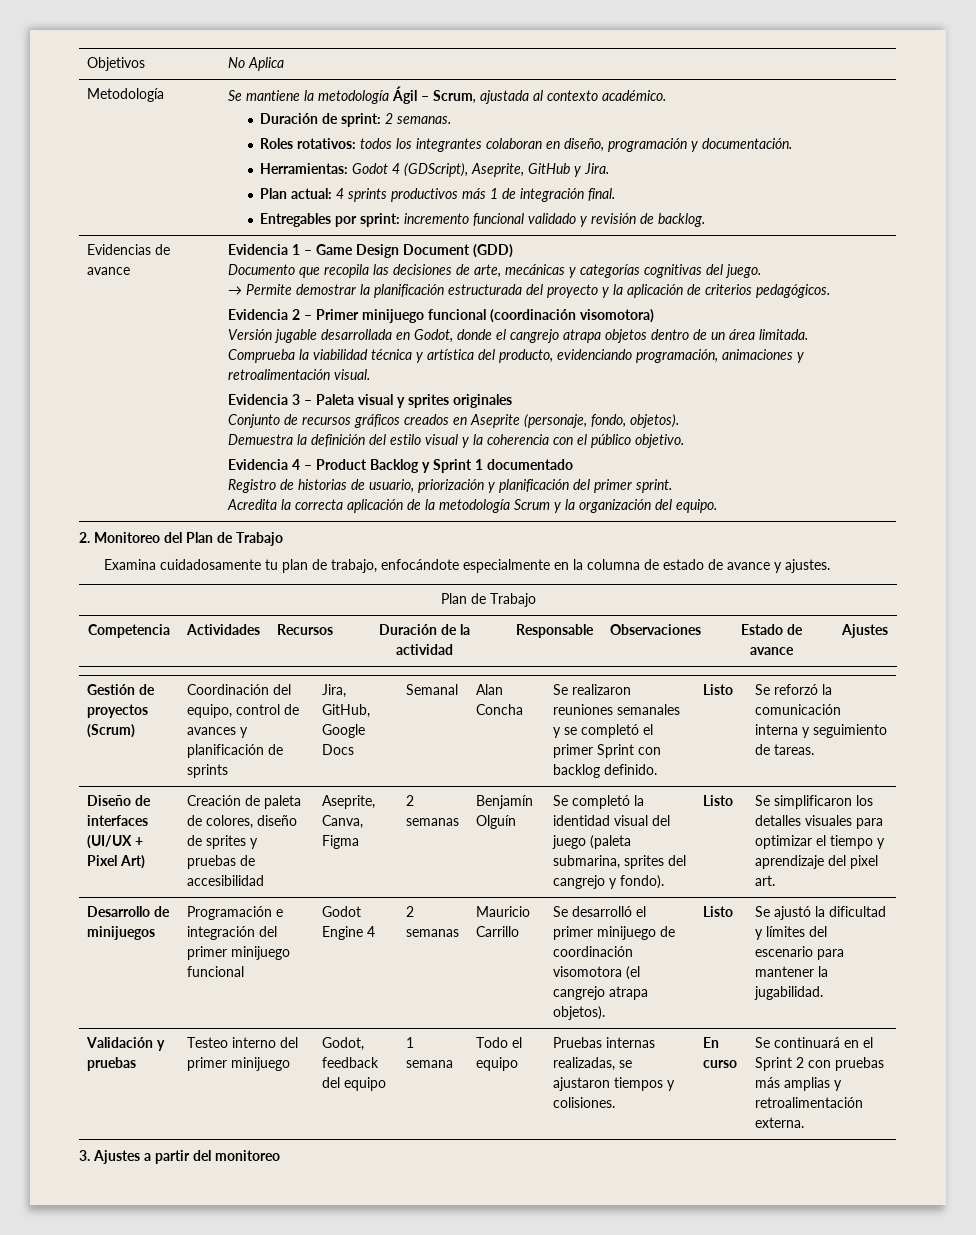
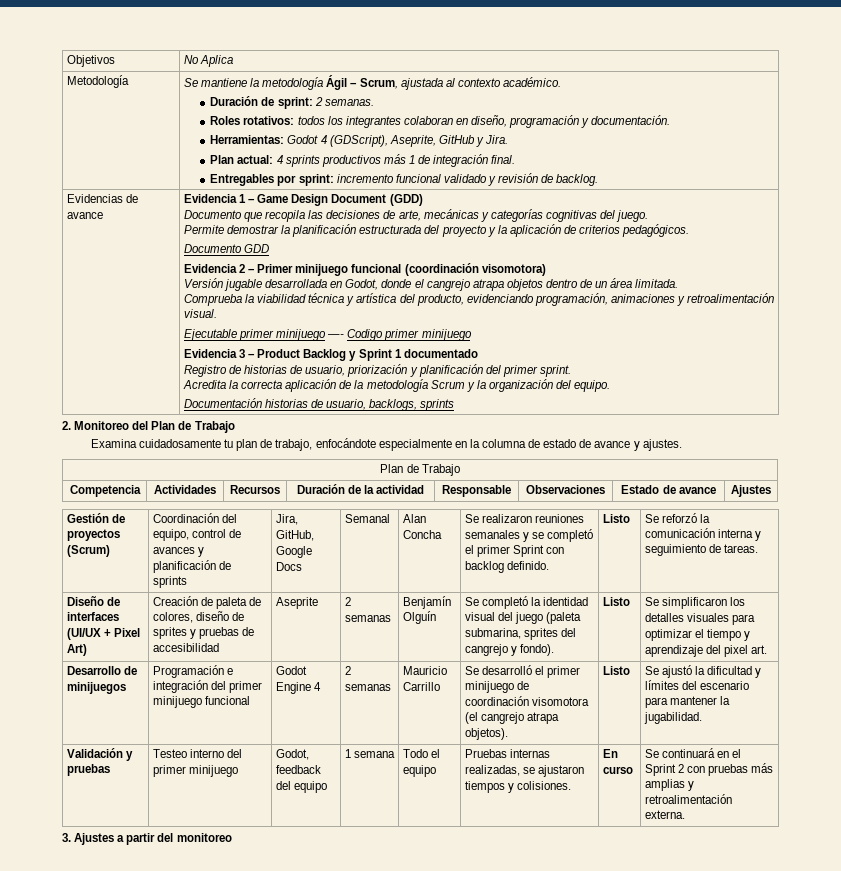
[228,286,243,295] → -> (649, 216) none
(831, 291) none -> [183,244,269,253] // Documento GDD
[228,394,513,408] [228,414,680,428] [228,434,685,448] [228,459,301,470] Evidencia 3 – Paleta visual y sprites originales // Conjunto de recursos gráficos creados en Aseprite (personaje, fondo, objetos). // Demuestra la definición del estilo visual y la coherencia con el público objetivo. // Evidencia 4 -> [183,329,472,341] [183,349,245,358] Ejecutable primer minijuego —- Codigo primer minijuego // Evidencia 3
(718, 506) none -> [183,398,455,411] // Documentación historias de usuario, backlogs, sprints
[322,795,376,809] [322,815,364,829] [322,835,360,849] Aseprite, Canva, Figma -> [275,597,318,609] Aseprite

